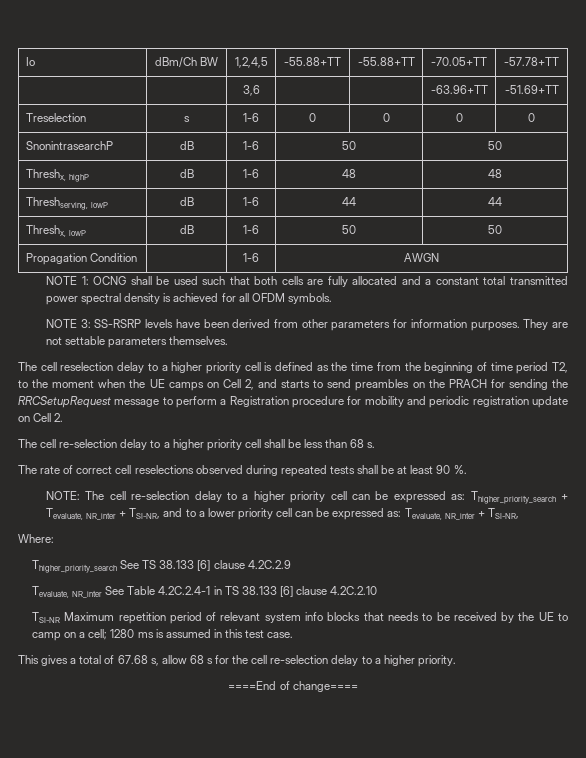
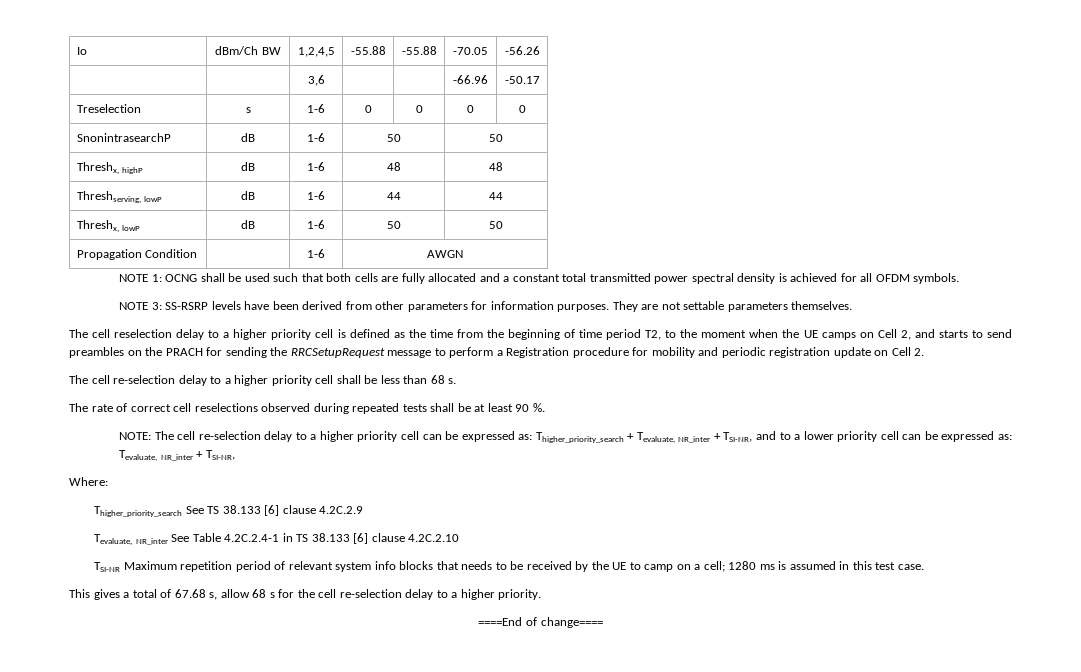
[284,57,341,66] [357,57,415,66] [431,57,487,66] [504,57,559,66] -55.88+TT | -55.88+TT | -70.05+TT | -57.78+TT -> [350,46,386,55] [401,46,437,55] [453,47,488,55] [504,46,540,55] -55.88 | -55.88 | -70.05 | -56.26
[430,85,488,94] [504,85,559,94] -63.96+TT | -51.69+TT -> [453,75,488,84] [504,76,540,84] -66.96 | -50.17

